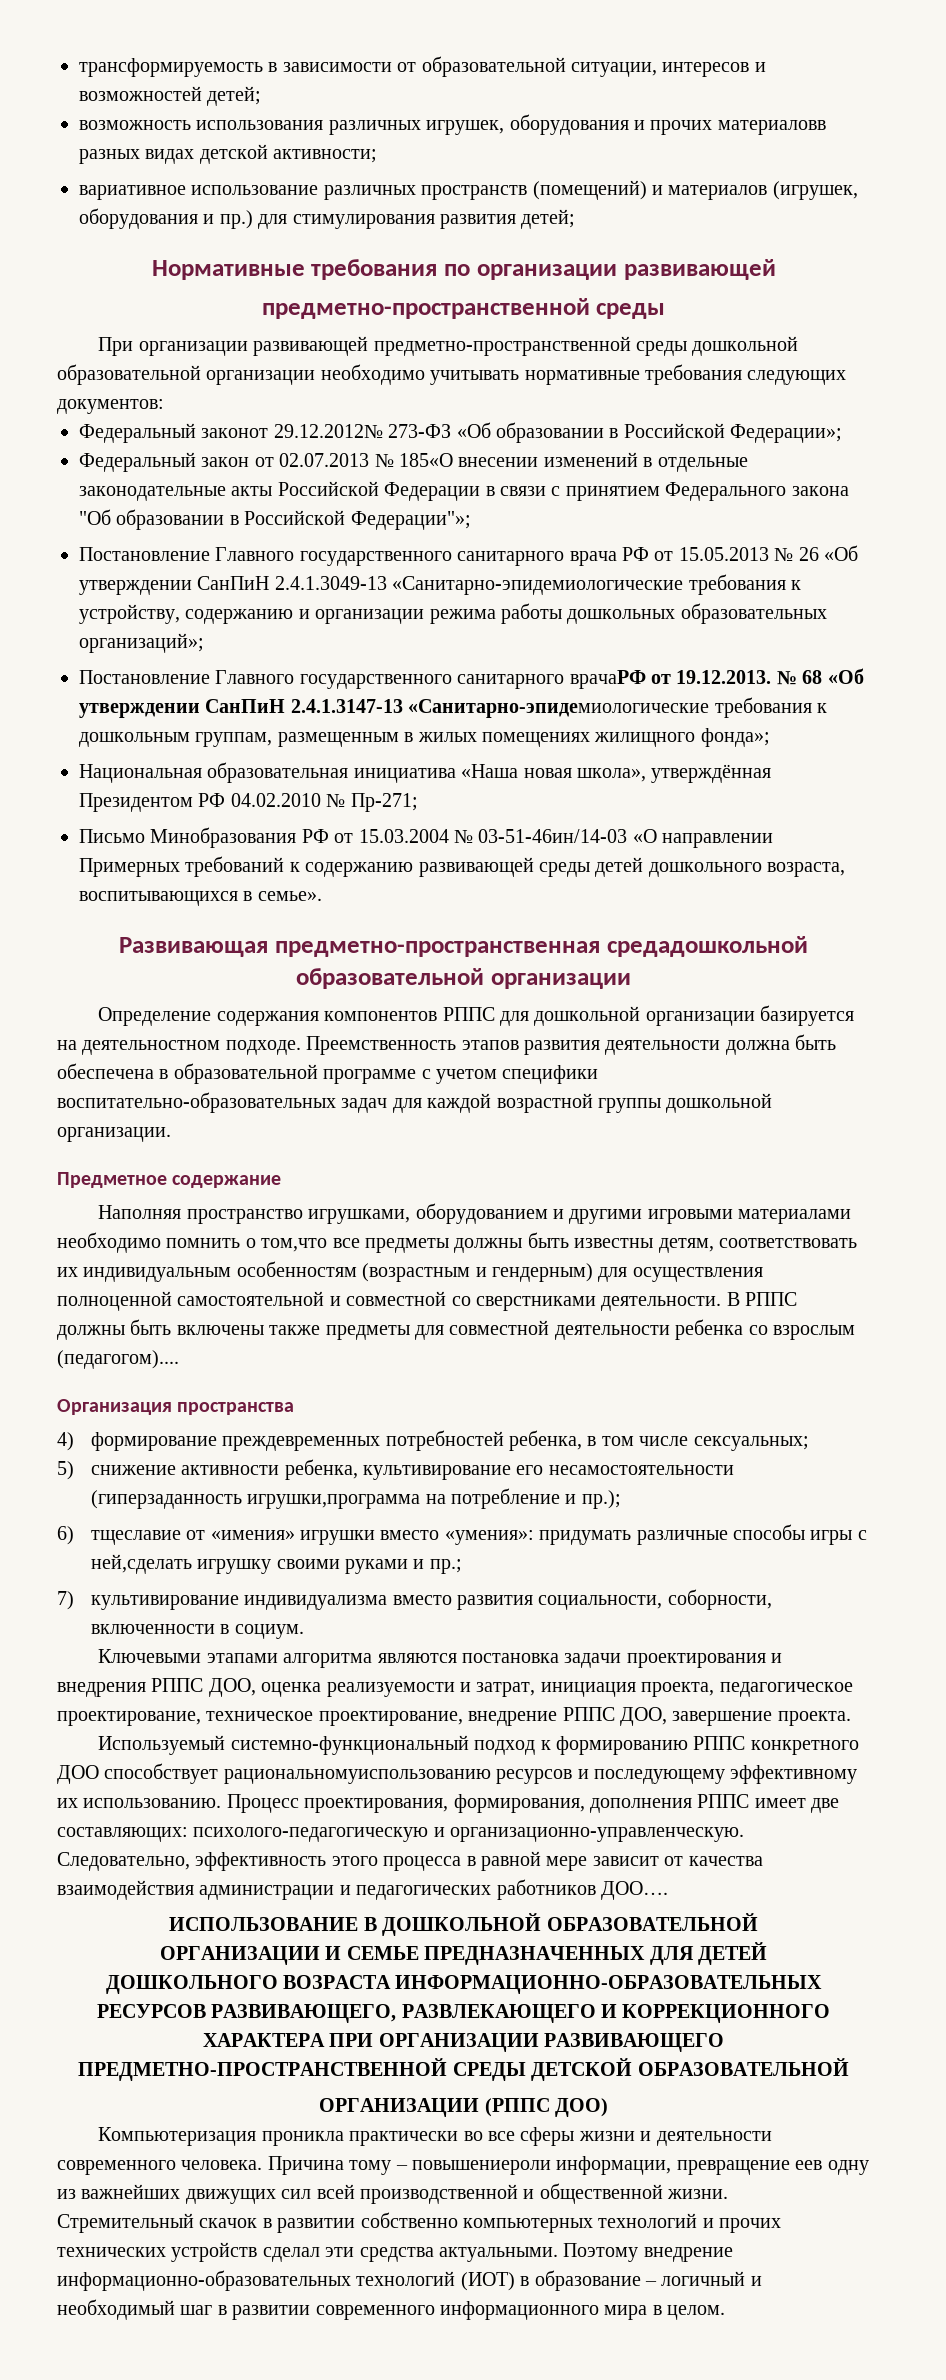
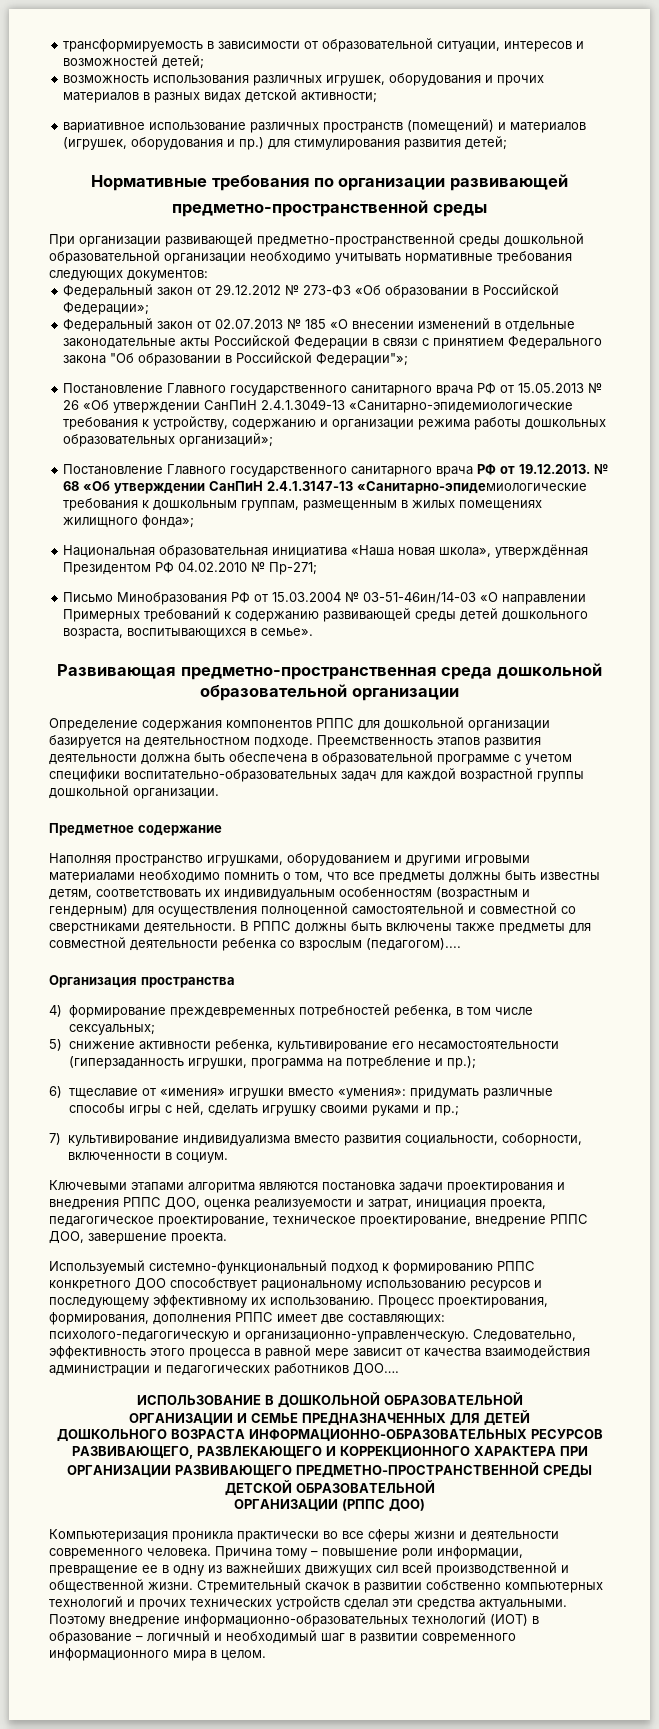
[717,120,826,135] материаловв -> [63,92,151,103] материалов в
[201,424,383,438] законот 29.12.2012№ -> [157,284,300,296] закон от 29.12.2012 №
[399,453,453,467] 185«О -> [305,319,349,329] 185 «О
[569,670,646,689] врачаРФ -> [436,464,497,477] врача РФ
[606,936,808,957] средадошкольной -> [441,663,602,680] среда дошкольной
[261,1238,328,1252] том,что -> [295,872,349,882] том, что
[247,1494,421,1509] игрушки,программа -> [187,1058,323,1069] игрушки, программа
[90,1554,192,1574] ней,сделать -> [175,1102,258,1116] ней, сделать
[223,1769,491,1784] рациональномуиспользованию -> [261,1280,466,1291] рациональному использованию
[411,2156,823,2175] повышениероли информации, превращение еев -> [322,1546,523,1559] [49,1565,169,1576] повышение роли информации, превращение ее в

